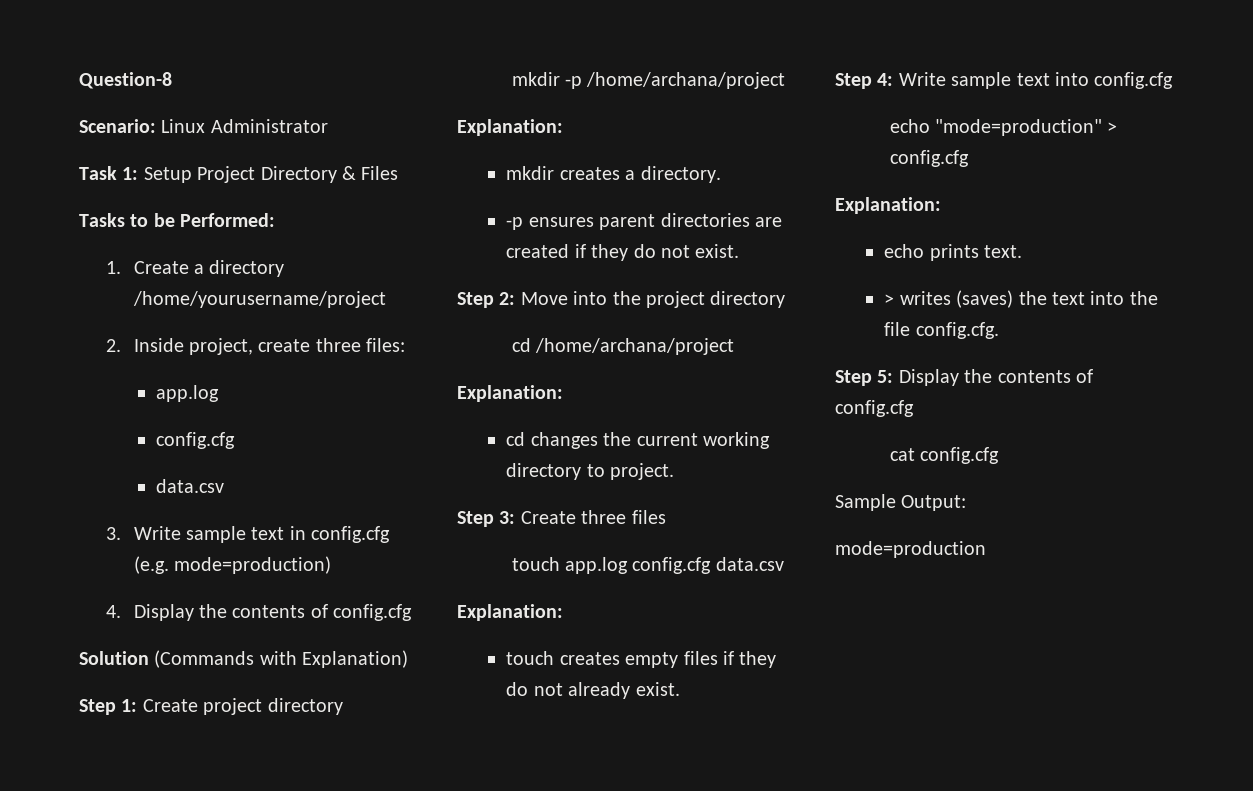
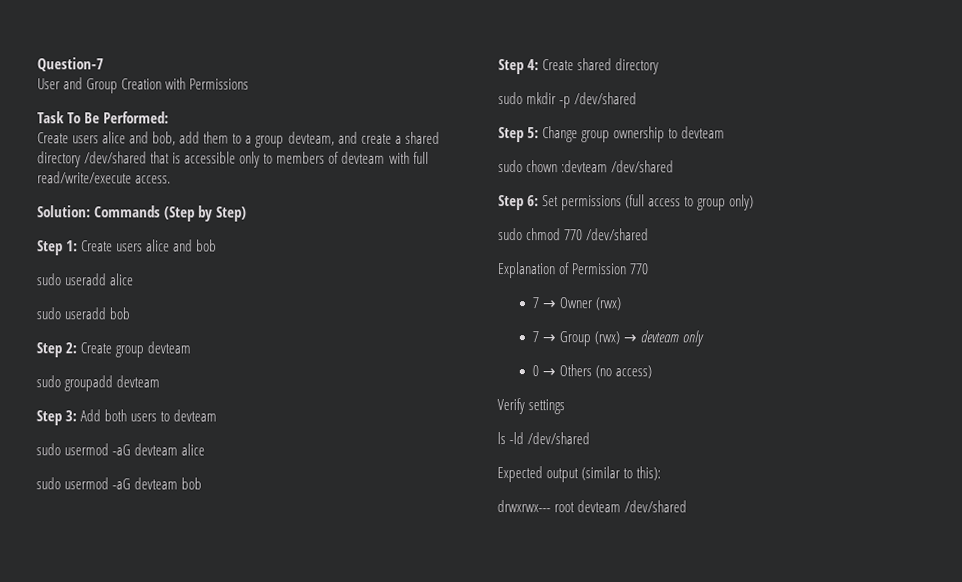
[79,72,172,89] [79,119,328,133] [79,166,399,183] [79,213,276,227] [106,260,285,277] [132,291,386,308] [106,338,406,355] [155,385,219,402] [155,432,235,449] [155,479,224,493] [106,526,391,543] [133,556,331,574] [106,604,413,621] [79,650,409,668] [79,698,343,715] [511,72,786,89] [457,119,563,136] [506,166,721,183] [506,213,782,230] [506,244,740,261] [457,291,786,308] [511,338,734,355] [457,385,563,402] [506,432,770,449] [506,463,675,480] [457,510,666,527] [511,557,784,574] [457,604,563,621] [506,651,777,668] [506,682,680,699] [835,72,1174,89] [889,119,1118,136] [889,150,969,167] [835,197,941,214] [884,244,1023,261] [884,290,1158,308] [884,322,999,339] [835,369,1093,386] [835,400,914,417] [889,447,999,464] [835,494,967,511] [835,541,986,558] Question-8 // Scenario: Linux Administrator // Task 1: Setup Project Directory & Files // Tasks to be Performed: // 1. Create a directory /home/yourusername/project // 2. Inside project, create three files: // app.log // config.cfg // data.csv // 3. Write sample text in config.cfg (e.g. mode=production) // 4. Display the contents of config.cfg // Solution (Commands with Explanation) // Step 1: Create project directory // mkdir -p /home/archana/project // Explanation: // mkdir creates a directory. // -p ensures parent directories are created if they do not exist. // Step 2: Move into the project directory // cd /home/archana/project // Explanation: // cd changes the current working directory to project. // Step 3: Create three files // touch app.log config.cfg data.csv // Explanation: // touch creates empty files if they do not already exist. // Step 4: Write sample text into config.cfg // echo "mode=production" > config.cfg // Explanation: // echo prints text. // > writes (saves) the text into the file config.cfg. // Step 5: Display the contents of config.cfg // cat config.cfg // Sample Output: // mode=production -> [37,57,104,72] [37,77,250,94] [37,111,170,124] [37,131,440,148] [37,151,429,168] [37,171,172,184] [37,205,248,222] [37,239,218,256] [37,273,135,286] [36,307,131,320] [36,341,192,358] [36,375,161,392] [36,409,218,426] [36,443,206,456] [36,477,203,490] [498,58,660,75] [498,92,638,109] [498,126,726,143] [498,160,675,173] [498,194,755,211] [498,228,650,241] [498,262,650,279] [532,297,622,311] [532,330,705,347] [532,364,653,379] [497,398,566,415] [497,432,591,445] [497,466,662,483] [497,500,688,513] Question-7 // User and Group Creation with Permissions // Task To Be Performed: // Create users alice and bob, add them to a group devteam, and create a shared directory /dev/shared that is accessible only to members of devteam with full read/write/execute access. // Solution: Commands (Step by Step) // Step 1: Create users alice and bob // sudo useradd alice // sudo useradd bob // Step 2: Create group devteam // sudo groupadd devteam // Step 3: Add both users to devteam // sudo usermod -aG devteam alice // sudo usermod -aG devteam bob // Step 4: Create shared directory // sudo mkdir -p /dev/shared // Step 5: Change group ownership to devteam // sudo chown :devteam /dev/shared // Step 6: Set permissions (full access to group only) // sudo chmod 770 /dev/shared // Explanation of Permission 770 // 7 → Owner (rwx) // 7 → Group (rwx) → devteam only // 0 → Others (no access) // Verify settings // ls -ld /dev/shared // Expected output (similar to this): // drwxrwx--- root devteam /dev/shared

